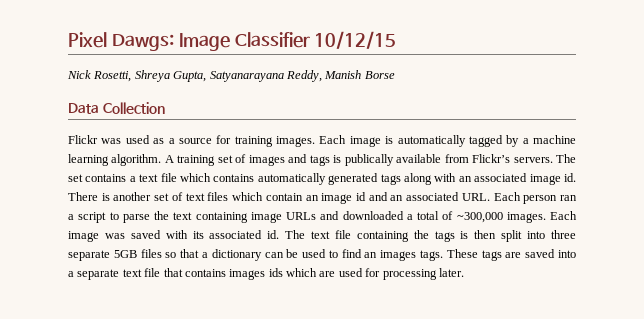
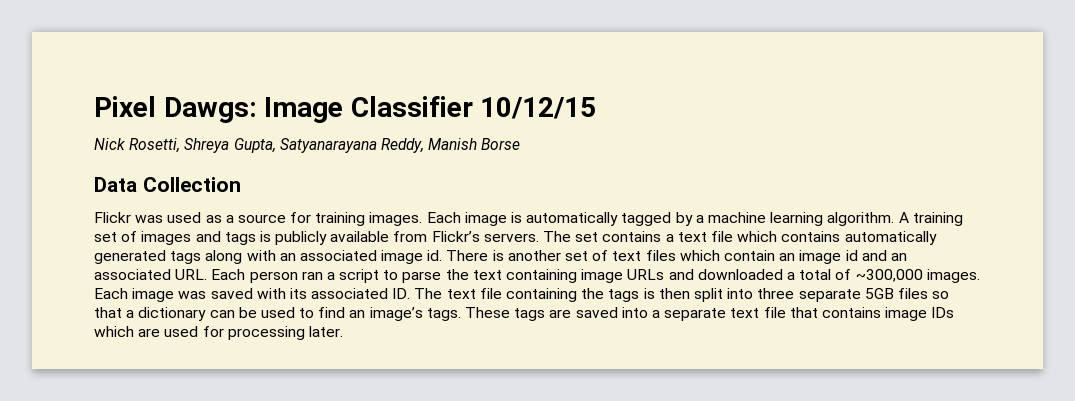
[344,154,394,166] publically -> [275,231,328,245] publicly
[267,230,280,239] id. -> [392,288,411,299] ID.
[380,250,417,261] images -> [369,307,423,321] image’s
[229,268,283,280] images ids -> [885,307,955,321] image IDs

